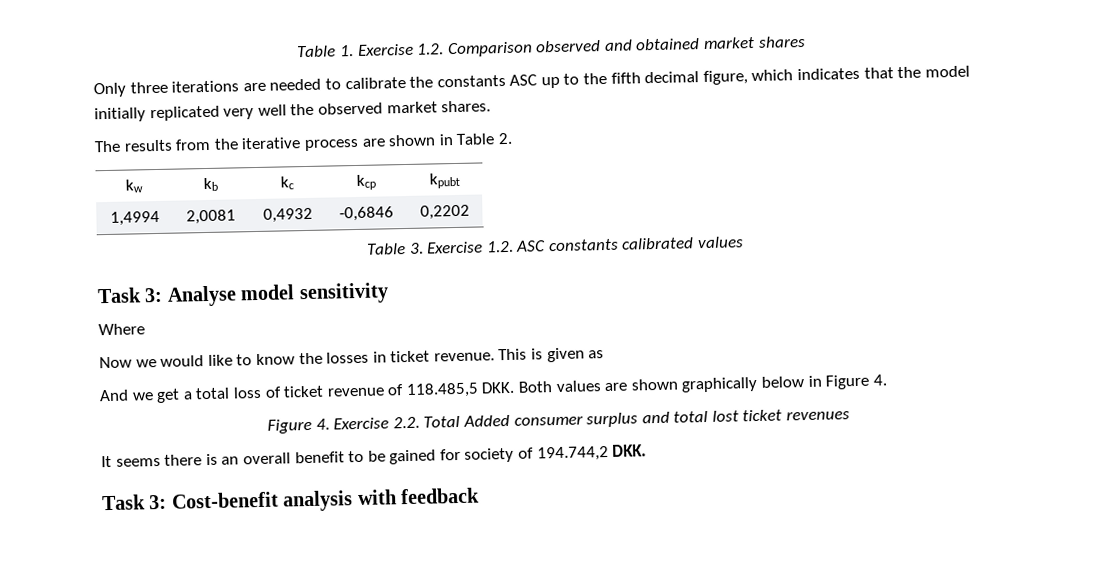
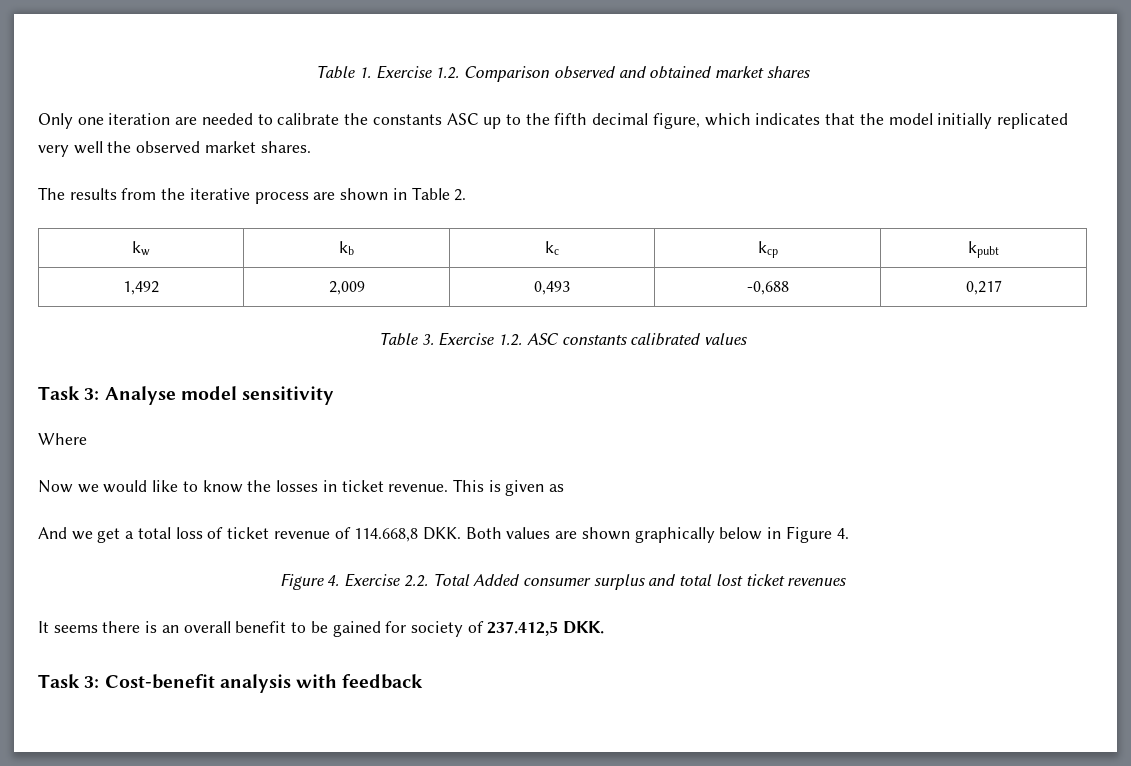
[129,80,240,94] three iterations -> [77,113,171,125] one iteration
[110,210,160,226] [186,209,236,225] [262,207,313,223] [339,206,394,222] [420,204,470,220] 1,4994 | 2,0081 | 0,4932 | -0,6846 | 0,2202 -> [123,281,159,295] [328,281,365,295] [534,281,570,295] [746,281,789,295] [965,280,1002,295] 1,492 | 2,009 | 0,493 | -0,688 | 0,217
[405,382,479,399] 118.485,5 -> [354,528,419,542] 114.668,8
[536,445,609,462] 194.744,2 -> [487,621,559,636] 237.412,5

